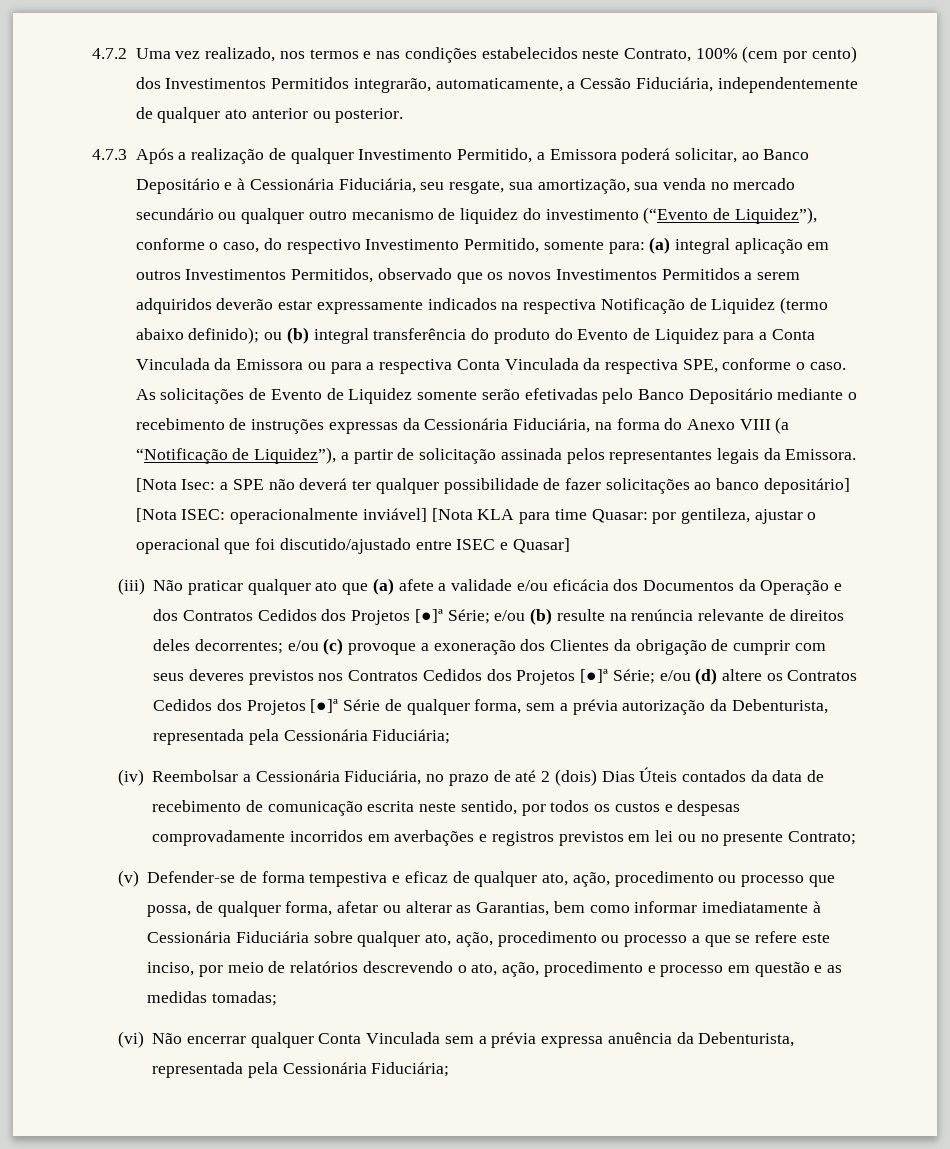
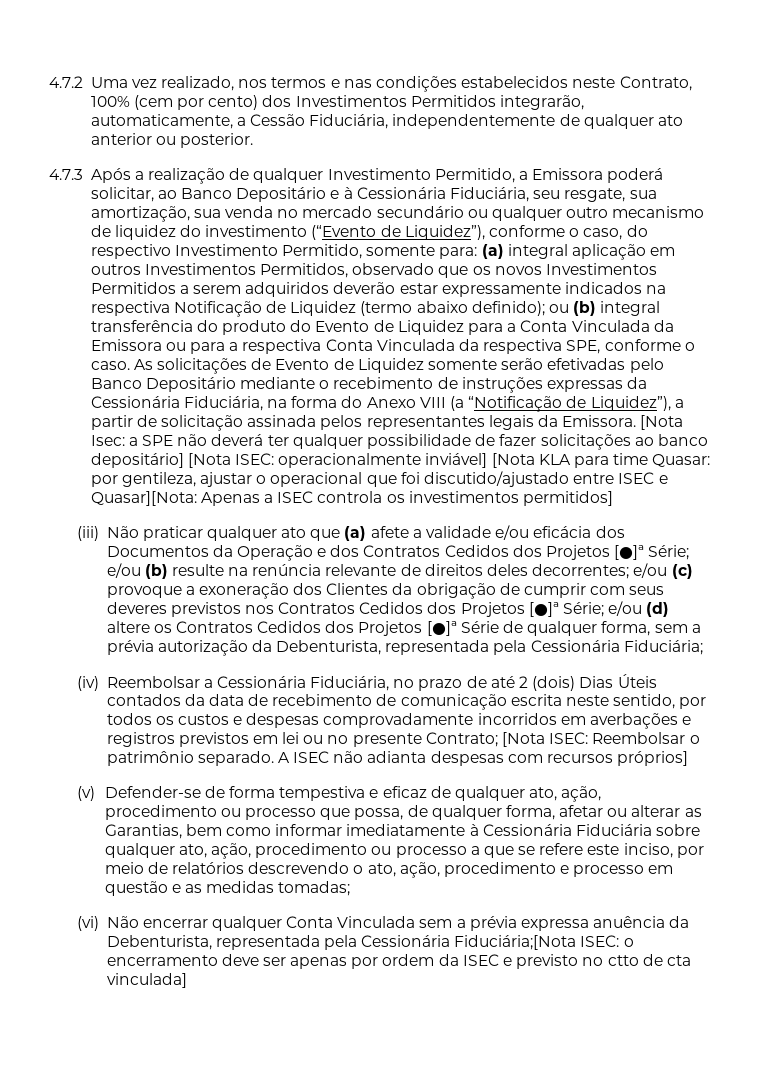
[512,538,570,553] Quasar] -> [90,491,614,506] Quasar][Nota: Apenas a ISEC controla os investimentos permitidos]
(856, 838) none -> [502,732,700,747] [106,751,689,766] [Nota ISEC: Reembolsar o patrimônio separado. A ISEC não adianta despesas com recursos próprios]
[371,1062,450,1077] Fiduciária; -> [454,935,634,950] [106,954,691,969] [106,973,187,988] Fiduciária;[Nota ISEC: o encerramento deve ser apenas por ordem da ISEC e previsto no ctto de cta vinculada]

